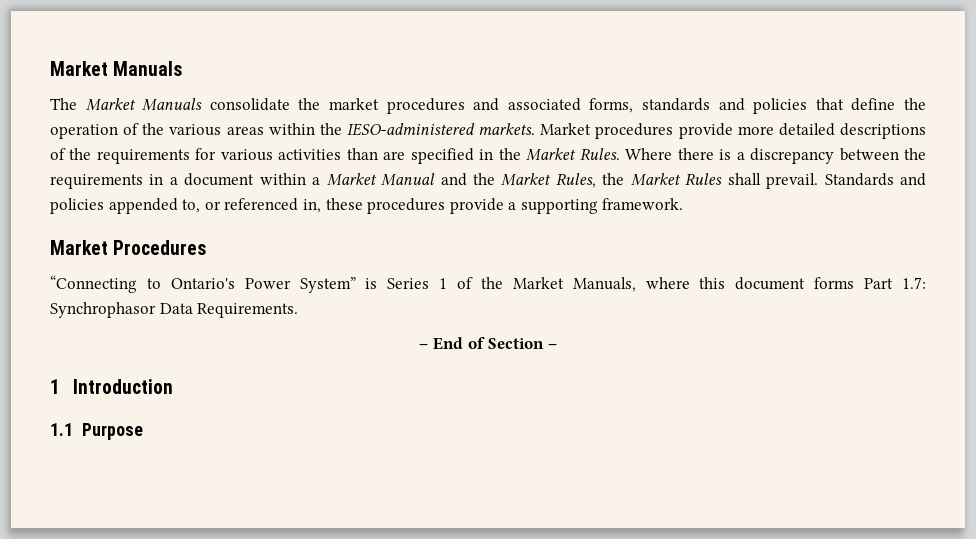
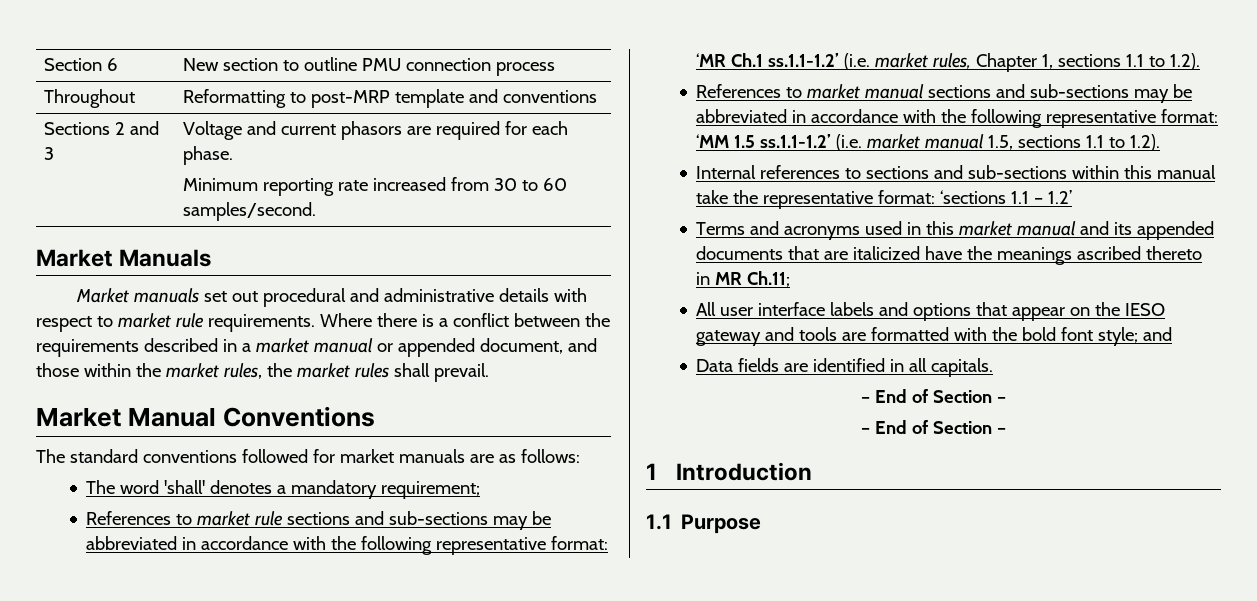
[50,61,183,76] [50,98,927,114] [50,123,926,139] [50,148,620,164] Market Manuals // The Market Manuals consolidate the market procedures and associated forms, standards and policies that define the operation of the various areas within the IESO-administered markets. Market procedures provide more detailed descriptions of the requirements for various activities than are specified in the Market Rules. -> [44,58,119,71] [183,57,556,76] [44,89,136,108] [183,89,598,108] [44,121,160,135] [44,147,55,160] [183,121,569,140] [183,146,234,165] [183,177,568,196] [183,202,317,221] [36,249,212,267] [75,288,587,307] [36,313,315,332] Section 6 | New section to outline PMU connection process // Throughout | Reformatting to post-MRP template and conventions // Sections 2 and 3 | Voltage and current phasors are required for each phase. // Minimum reporting rate increased from 30 to 60 samples/second. // Market Manuals // Market manuals set out procedural and administrative details with respect to market rule requirements.
[750,148,835,164] discrepancy -> [452,313,509,327] conflict
(143, 181) none -> [143,338,218,352] described
[184,173,927,189] [50,198,684,214] [50,240,207,255] [50,275,926,293] [50,302,299,318] document within a Market Manual and the Market Rules, the Market Rules shall prevail. Standards and policies appended to, or referenced in, these procedures provide a supporting framework. // Market Procedures // “Connecting to Ontario's Power System” is Series 1 of the Market Manuals, where this document forms Part 1.7: Synchrophasor Data Requirements. -> [255,338,597,357] [36,363,489,382] [36,406,375,427] [36,449,580,463] [86,480,481,499] [86,511,552,530] [86,536,609,555] [696,53,1201,72] [696,84,1193,103] [696,109,1219,128] [696,134,1161,151] [696,165,1217,179] [696,190,1073,209] [696,221,1215,240] [696,246,1203,265] [696,271,791,287] [696,302,1166,321] [696,327,1173,346] [696,358,994,377] [861,389,1006,403] market manual or appended document, and those within the market rules, the market rules shall prevail. // Market Manual Conventions // The standard conventions followed for market manuals are as follows: // The word 'shall' denotes a mandatory requirement; // References to market rule sections and sub-sections may be abbreviated in accordance with the following representative format: ‘MR Ch.1 ss.1.1-1.2’ (i.e. market rules, Chapter 1, sections 1.1 to 1.2). // References to market manual sections and sub-sections may be abbreviated in accordance with the following representative format: ‘MM 1.5 ss.1.1-1.2’ (i.e. market manual 1.5, sections 1.1 to 1.2). // Internal references to sections and sub-sections within this manual take the representative format: ‘sections 1.1 – 1.2’ // Terms and acronyms used in this market manual and its appended documents that are italicized have the meanings ascribed thereto in MR Ch.11; // All user interface labels and options that appear on the IESO gateway and tools are formatted with the bold font style; and // Data fields are identified in all capitals. // – End of Section –

